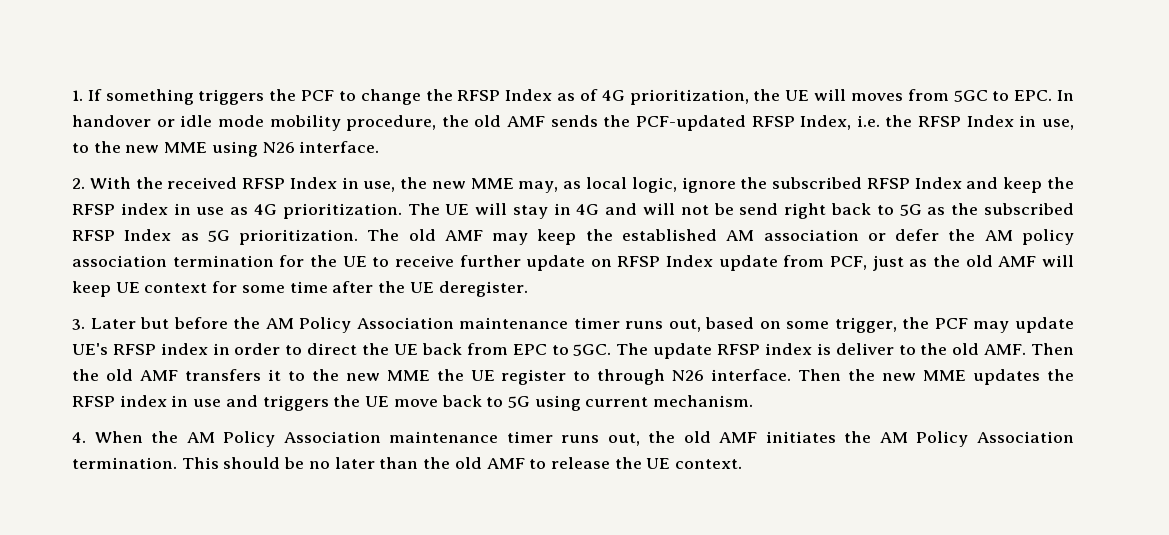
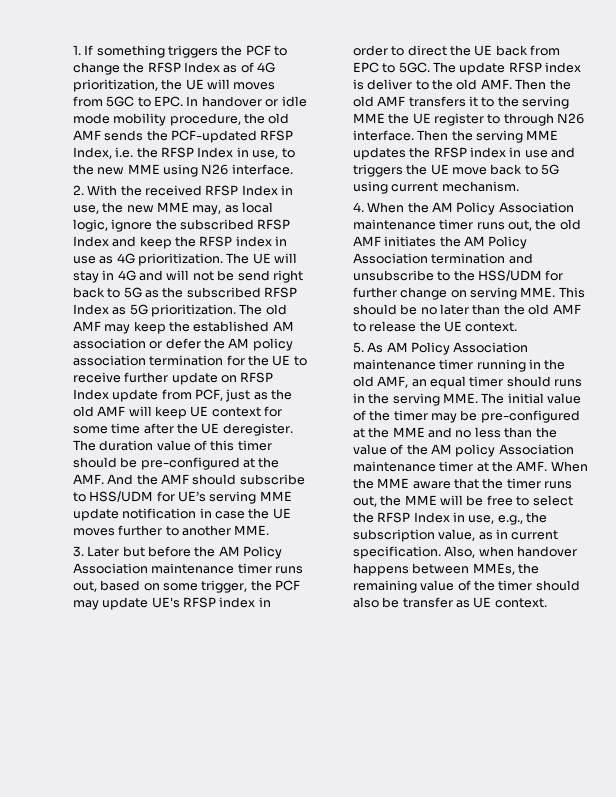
(528, 289) none -> [72,440,272,451] [72,457,280,470] [72,474,305,485] [72,491,292,504] [72,508,291,521] [72,525,270,536] The duration value of this timer should be pre-configured at the AMF. And the AMF should subscribe to HSS/UDM for UE’s serving MME update notification in case the UE moves further to another MME.
[345,373,380,381] new -> [522,96,570,109] serving
[882,373,917,381] new -> [476,130,524,143] serving
[71,457,177,469] termination. -> [431,253,533,264] [352,270,564,281] [352,287,556,300] termination and unsubscribe to the HSS/UDM for further change on serving MME.
(743, 464) none -> [352,342,529,355] [352,359,566,372] [352,376,583,389] [352,393,582,406] [352,410,580,423] [352,427,557,438] [352,444,574,457] [352,461,588,472] [352,478,573,489] [352,495,573,507] [352,512,548,525] [352,529,559,542] [352,546,578,559] [352,563,540,576] [352,580,580,593] [352,597,547,608] // 5. As AM Policy Association maintenance timer running in the old AMF, an equal timer should runs in the serving MME. The initial value of the timer may be pre-configured at the MME and no less than the value of the AM policy Association maintenance timer at the AMF. When the MME aware that the timer runs out, the MME will be free to select the RFSP Index in use, e.g., the subscription value, as in current specification. Also, when handover happens between MMEs, the remaining value of the timer should also be transfer as UE context.

